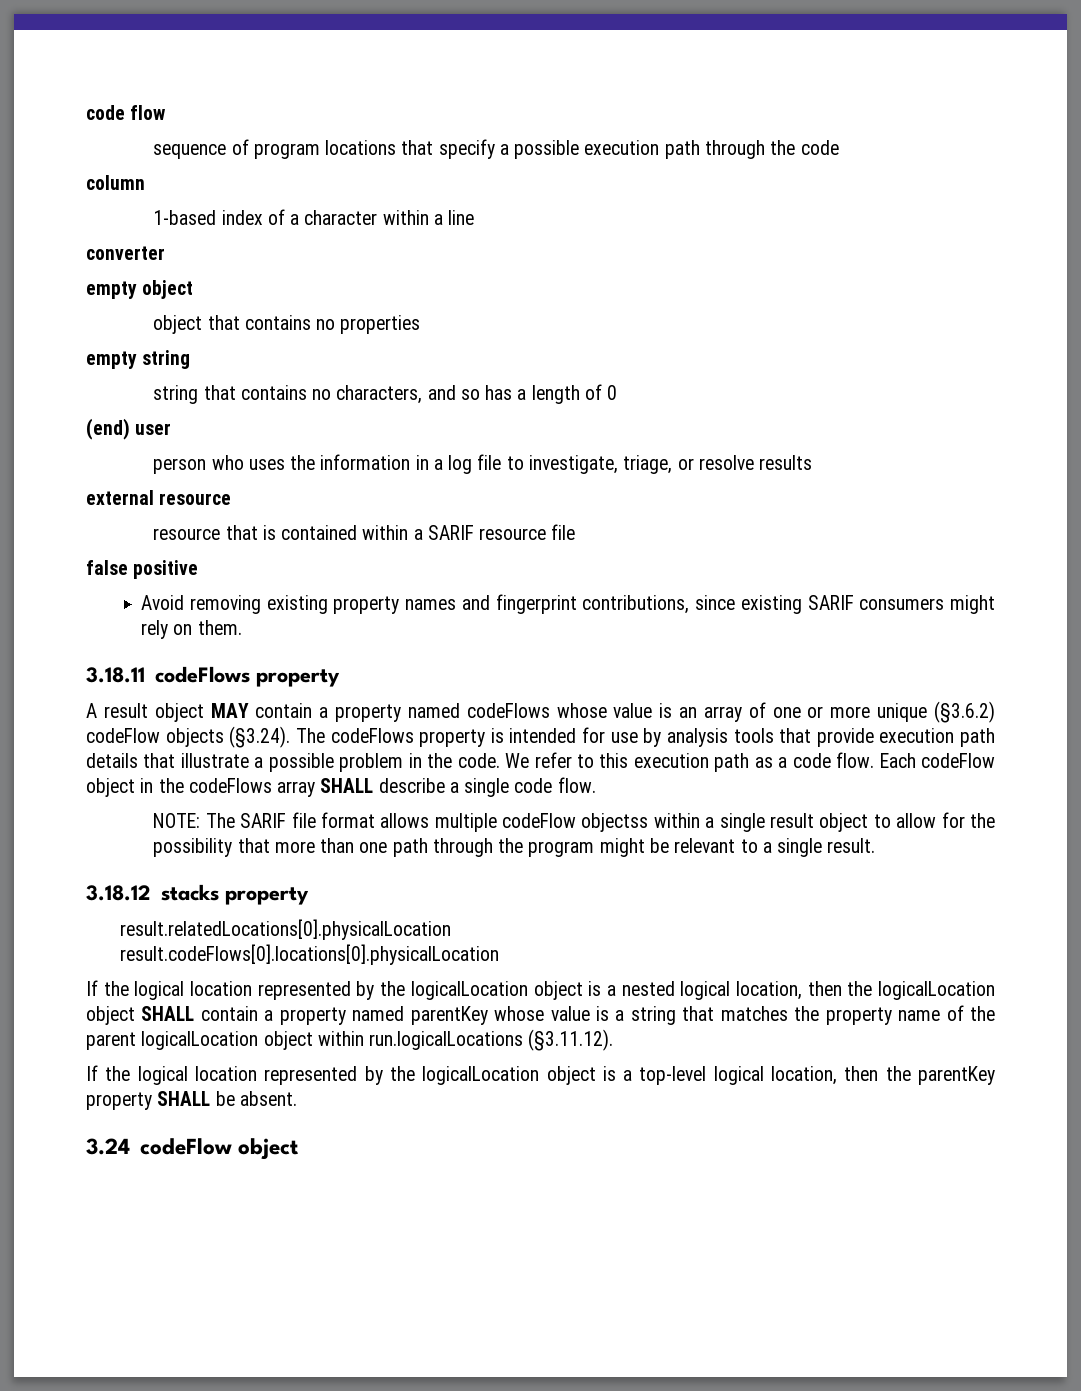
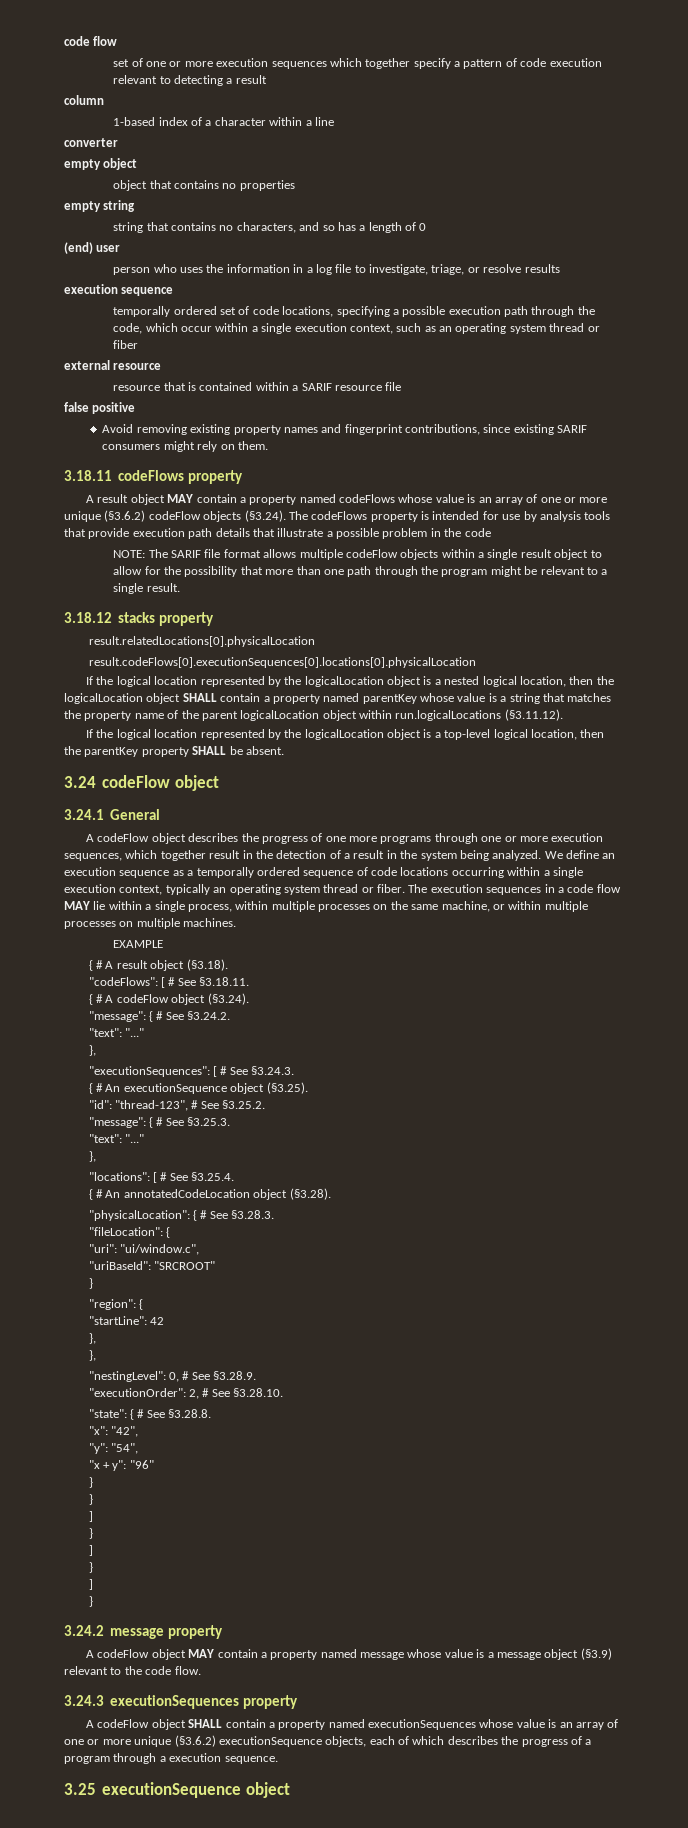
[153,139,839,159] sequence of program locations that specify a possible execution path through the code -> [113,58,602,69] [113,75,267,86] set of one or more execution sequences which together specify a pattern of code execution relevant to detecting a result
(813, 462) none -> [64,284,174,296] [113,306,595,317] [113,323,600,334] [113,340,139,349] // execution sequence // temporally ordered set of code locations, specifying a possible execution path through the code, which occur within a single execution context, such as an operating system thread or fiber
[457,752,996,772] [86,777,596,797] code. We refer to this execution path as a code flow. Each codeFlow object in the codeFlows array SHALL describe a single code flow. -> [464,528,491,537] code
[581,813,649,832] objectss -> [400,549,439,560] objects
[119,944,499,965] result.codeFlows[0].locations[0].physicalLocation -> [88,657,476,668] result.codeFlows[0].executionSequences[0].locations[0].physicalLocation
(298, 1149) none -> [64,809,161,820] [86,833,604,844] [64,850,616,861] [64,867,583,878] [64,884,621,895] [64,901,588,912] [64,918,237,929] [113,940,164,948] [88,959,228,971] [88,977,250,988] [88,993,249,1005] [88,1011,231,1022] [88,1028,145,1037] [88,1045,96,1056] [88,1066,295,1077] [88,1082,308,1094] [88,1100,266,1111] [88,1117,231,1128] [88,1134,145,1143] [88,1151,96,1162] [88,1172,235,1183] [88,1188,331,1200] [88,1210,275,1221] [88,1227,171,1238] [88,1244,200,1255] [88,1261,216,1270] [88,1278,93,1289] [88,1299,144,1310] [88,1316,165,1325] [88,1333,96,1344] [88,1350,96,1361] [88,1371,257,1382] [88,1388,284,1399] [88,1409,212,1420] [88,1426,139,1437] [88,1443,139,1454] [88,1460,154,1471] [88,1477,93,1488] [88,1494,93,1505] [88,1511,93,1522] [88,1528,93,1539] [88,1545,93,1556] [88,1562,93,1573] [88,1579,93,1590] [88,1596,93,1607] [64,1625,224,1639] [86,1648,612,1660] [64,1666,201,1675] [64,1695,299,1709] [86,1719,619,1730] [64,1735,592,1747] [64,1753,278,1764] [64,1782,290,1798] // 3.24.1 General // A codeFlow object describes the progress of one more programs through one or more execution sequences, which together result in the detection of a result in the system being analyzed. We define an execution sequence as a temporally ordered sequence of code locations occurring within a single execution context, typically an operating system thread or fiber. The execution sequences in a code flow MAY lie within a single process, within multiple processes on the same machine, or within multiple processes on multiple machines. // EXAMPLE // { # A result object (§3.18). // "codeFlows": [ # See §3.18.11. // { # A codeFlow object (§3.24). // "message": { # See §3.24.2. // "text": "..." // }, // "executionSequences": [ # See §3.24.3. // { # An executionSequence object (§3.25). // "id": "thread-123", # See §3.25.2. // "message": { # See §3.25.3. // "text": "..." // }, // "locations": [ # See §3.25.4. // { # An annotatedCodeLocation object (§3.28). // "physicalLocation": { # See §3.28.3. // "fileLocation": { // "uri": "ui/window.c", // "uriBaseId": "SRCROOT" // } // "region": { // "startLine": 42 // }, // }, // "nestingLevel": 0, # See §3.28.9. // "executionOrder": 2, # See §3.28.10. // "state": { # See §3.28.8. // "x": "42", // "y": "54", // "x + y": "96" // } // } // ] // } // ] // } // ] // } // 3.24.2 message property // A codeFlow object MAY contain a property named message whose value is a message object (§3.9) relevant to the code flow. // 3.24.3 executionSequences property // A codeFlow object SHALL contain a property named executionSequences whose value is an array of one or more unique (§3.6.2) executionSequence objects, each of which describes the progress of a program through a execution sequence. // 3.25 executionSequence object

